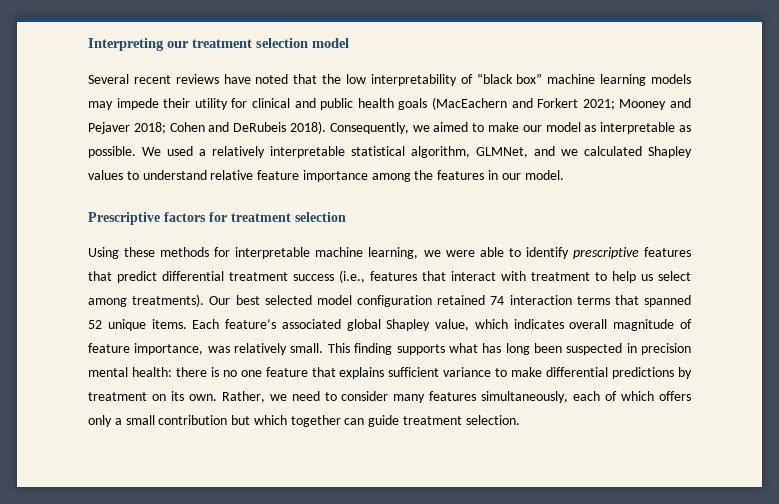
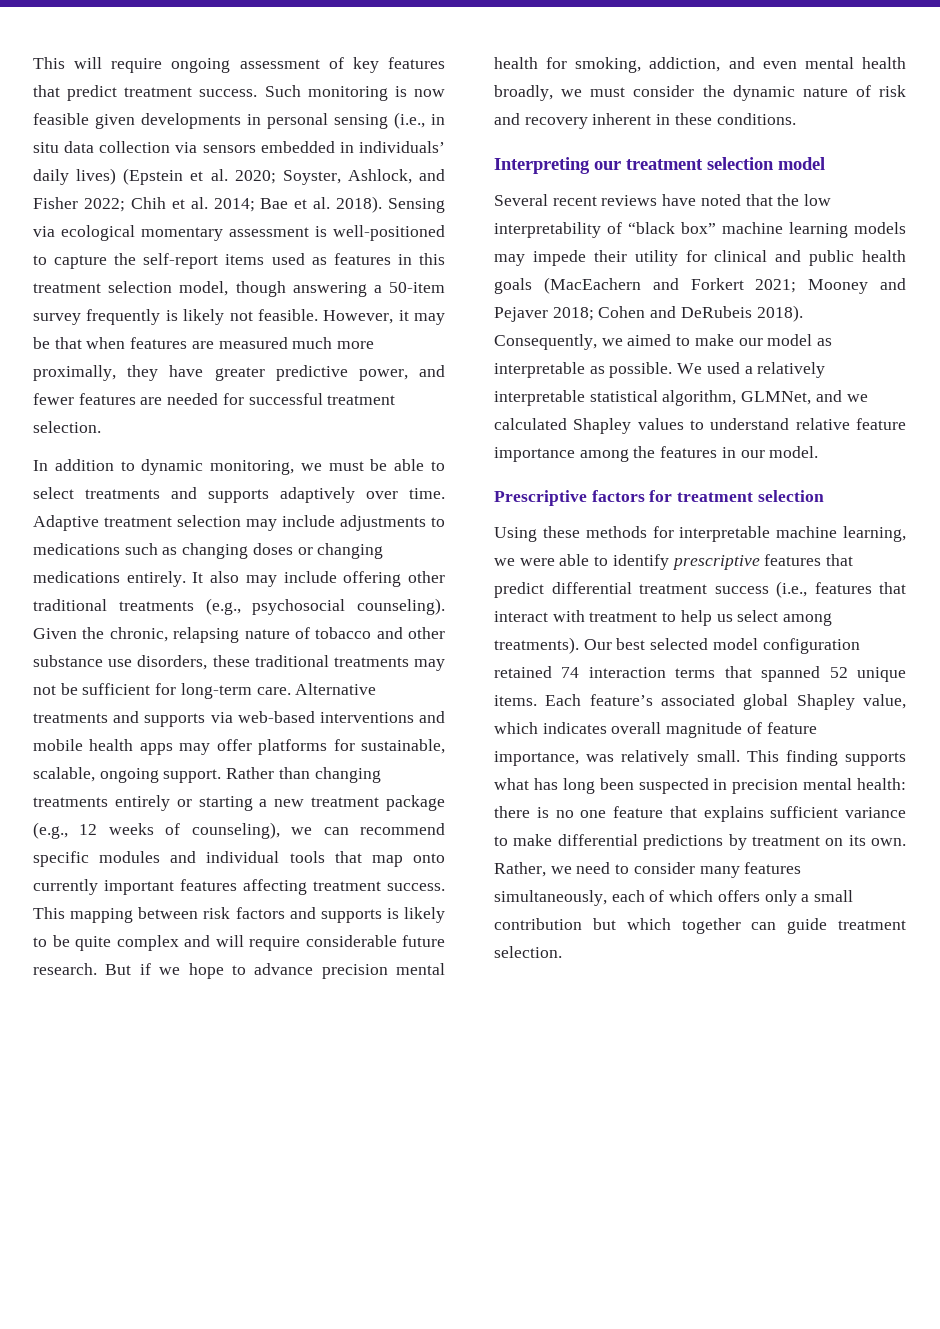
(88, 44) none -> [33,57,446,73] [33,85,446,101] [33,112,445,129] [33,141,445,153] [33,168,445,185] [33,196,445,213] [33,225,445,241] [33,253,445,269] [33,281,445,297] [33,309,445,325] [33,337,375,349] [33,365,445,381] [33,393,396,405] [33,421,101,433] [33,459,445,475] [33,487,445,503] [33,515,445,531] [33,543,384,559] [33,571,446,587] [33,598,445,615] [33,627,445,643] [33,655,446,671] [33,683,377,699] [33,711,446,727] [33,739,446,755] [33,767,381,783] [33,795,445,811] [33,822,446,839] [33,851,446,867] [33,879,445,895] [33,907,445,923] [33,935,445,951] [33,963,445,979] [494,57,906,73] [494,85,906,101] [494,113,796,129] This will require ongoing assessment of key features that predict treatment success. Such monitoring is now feasible given developments in personal sensing (i.e., in situ data collection via sensors embedded in individuals’ daily lives) (Epstein et al. 2020; Soyster, Ashlock, and Fisher 2022; Chih et al. 2014; Bae et al. 2018). Sensing via ecological momentary assessment is well-positioned to capture the self-report items used as features in this treatment selection model, though answering a 50-item survey frequently is likely not feasible. However, it may be that when features are measured much more proximally, they have greater predictive power, and fewer features are needed for successful treatment selection. // In addition to dynamic monitoring, we must be able to select treatments and supports adaptively over time. Adaptive treatment selection may include adjustments to medications such as changing doses or changing medications entirely. It also may include offering other traditional treatments (e.g., psychosocial counseling). Given the chronic, relapsing nature of tobacco and other substance use disorders, these traditional treatments may not be sufficient for long-term care. Alternative treatments and supports via web-based interventions and mobile health apps may offer platforms for sustainable, scalable, ongoing support. Rather than changing treatments entirely or starting a new treatment package (e.g., 12 weeks of counseling), we can recommend specific modules and individual tools that map onto currently important features affecting treatment success. This mapping between risk factors and supports is likely to be quite complex and will require considerable future research. But if we hope to advance precision mental health for smoking, addiction, and even mental health broadly, we must consider the dynamic nature of risk and recovery inherent in these conditions. //

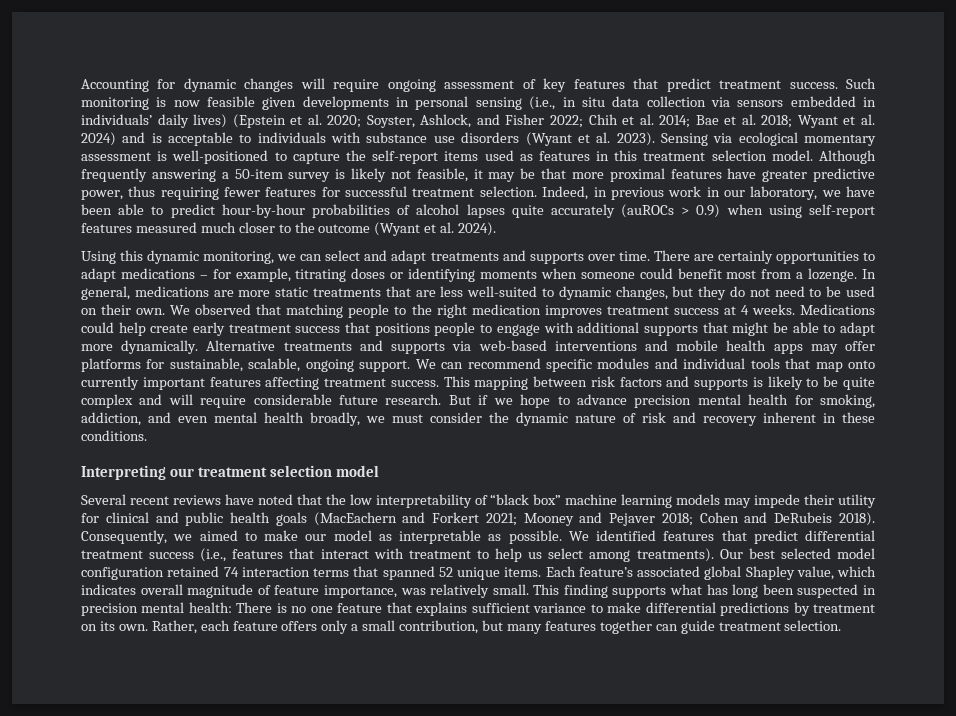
[33,57,65,69] This -> [81,78,294,92] Accounting for dynamic changes
[336,196,383,213] 2018). -> [761,114,875,128] [81,132,655,146] 2018; Wyant et al. 2024) and is acceptable to individuals with substance use disorders (Wyant et al. 2023).
[179,281,286,297] model, though -> [771,150,876,164] [81,168,147,182] model. Although frequently
[86,309,161,325] frequently -> (331, 177) none
[257,309,394,324] feasible. However, -> [416,168,468,182] feasible,
[86,337,375,349] [33,365,445,381] [33,393,396,405] [33,421,101,433] [33,459,445,475] [33,487,445,503] [33,515,445,531] [33,543,384,559] [33,571,446,587] [33,598,445,615] [33,627,445,643] [33,655,446,671] [33,683,291,699] when features are measured much more proximally, they have greater predictive power, and fewer features are needed for successful treatment selection. // In addition to dynamic monitoring, we must be able to select treatments and supports adaptively over time. Adaptive treatment selection may include adjustments to medications such as changing doses or changing medications entirely. It also may include offering other traditional treatments (e.g., psychosocial counseling). Given the chronic, relapsing nature of tobacco and other substance use disorders, these traditional treatments may not be sufficient for long-term care. -> [571,168,876,182] [81,186,876,200] [81,204,875,218] [81,222,497,236] [81,250,875,264] [81,268,877,282] [81,286,875,300] [81,304,875,318] [81,322,876,336] [81,340,199,354] more proximal features have greater predictive power, thus requiring fewer features for successful treatment selection. Indeed, in previous work in our laboratory, we have been able to predict hour-by-hour probabilities of alcohol lapses quite accurately (auROCs > 0.9) when using self-report features measured much closer to the outcome (Wyant et al. 2024). // Using this dynamic monitoring, we can select and adapt treatments and supports over time. There are certainly opportunities to adapt medications – for example, titrating doses or identifying moments when someone could benefit most from a lozenge. In general, medications are more static treatments that are less well-suited to dynamic changes, but they do not need to be used on their own. We observed that matching people to the right medication improves treatment success at 4 weeks. Medications could help create early treatment success that positions people to engage with additional supports that might be able to adapt more dynamically.
[226,767,381,783] [33,795,445,811] [33,822,313,839] Rather than changing treatments entirely or starting a new treatment package (e.g., 12 weeks of counseling), we -> [415,359,436,369] We
[706,362,826,378] [494,390,868,406] [494,418,906,434] [494,446,819,462] [494,490,824,506] [494,526,906,542] [494,554,760,570] used a relatively interpretable statistical algorithm, GLMNet, and we calculated Shapley values to understand relative feature importance among the features in our model. // Prescriptive factors for treatment selection // Using these methods for interpretable machine learning, we were able to identify prescriptive -> [596,530,656,541] identified
[494,806,530,818] there -> [236,602,273,613] There
[550,862,802,878] [494,890,854,906] [494,918,671,930] we need to consider many features simultaneously, each of which offers only a small contribution but which -> [200,620,596,634] each feature offers only a small contribution, but many features

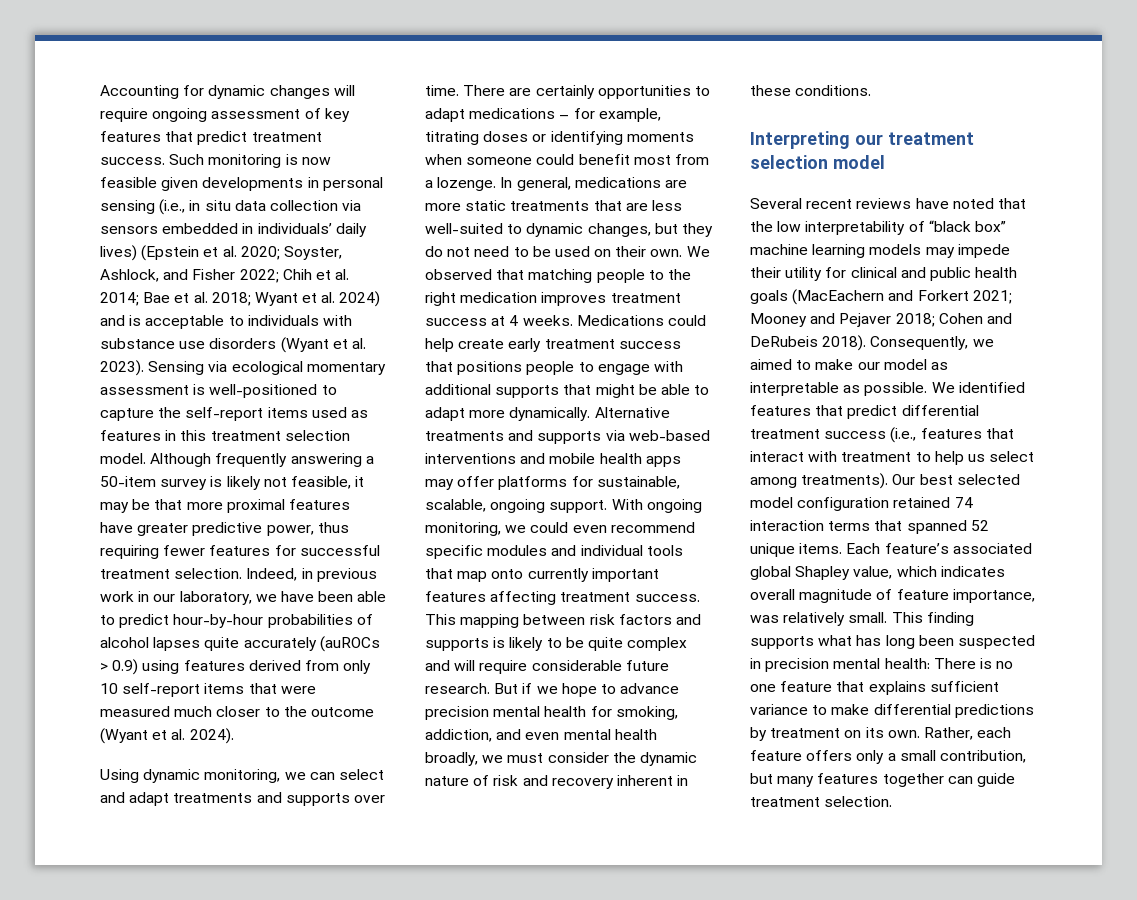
[726,204,875,218] [81,223,132,233] when using self-report features -> [142,660,372,674] [100,683,316,697] using features derived from only 10 self-report items that were
[120,250,144,261] this -> (139, 776) none
[415,359,464,369] We can -> [611,499,702,513] [425,522,607,536] With ongoing monitoring, we could even

